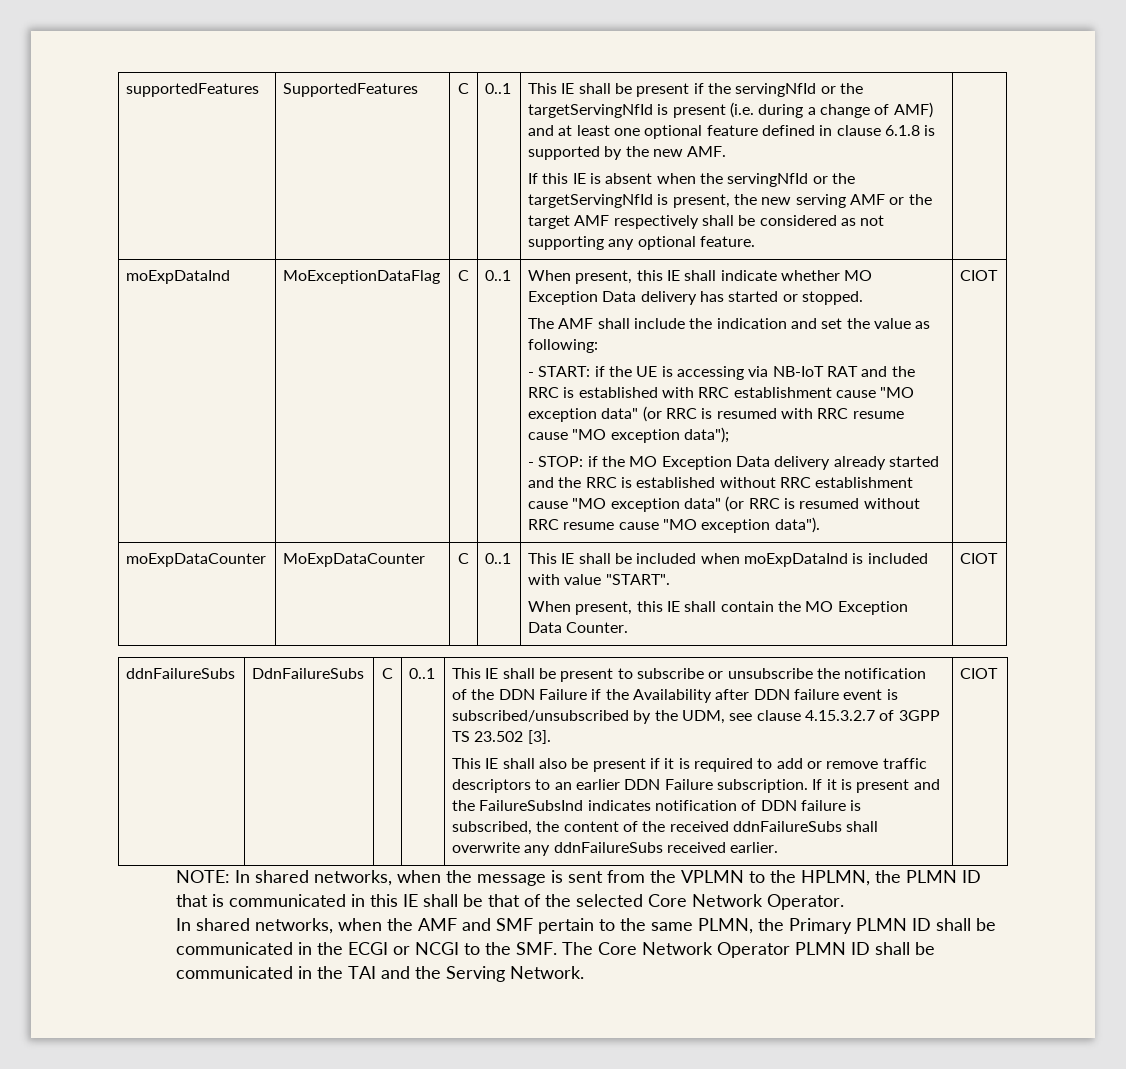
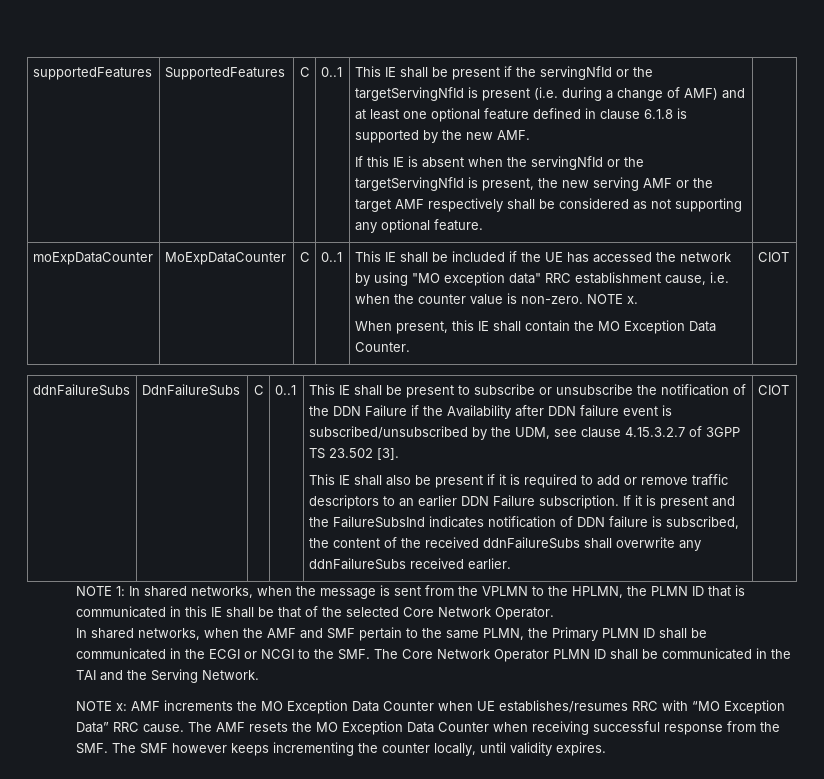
[126,270,231,284] [283,270,441,284] [458,270,469,281] [485,270,512,281] [528,270,873,284] [528,291,863,305] [528,318,931,329] [528,339,599,353] [528,366,915,380] [528,387,915,398] [528,406,904,422] [528,427,730,443] [528,456,939,470] [528,477,914,488] [528,496,920,512] [528,517,820,533] [960,270,999,281] // moExpDataInd | MoExceptionDataFlag | C | 0..1 | When present, this IE shall indicate whether MO Exception Data delivery has started or stopped. // The AMF shall include the indication and set the value as following: // - START: if the UE is accessing via NB-IoT RAT and the RRC is established with RRC establishment cause "MO exception data" (or RRC is resumed with RRC resume cause "MO exception data"); // - STOP: if the MO Exception Data delivery already started and the RRC is established without RRC establishment cause "MO exception data" (or RRC is resumed without RRC resume cause "MO exception data"). | CIOT -> (483, 225) none
[700,553,928,567] [528,574,670,585] when moExpDataInd is included with value "START". -> [508,251,731,263] [354,272,729,286] [354,293,638,305] if the UE has accessed the network by using "MO exception data" RRC establishment cause, i.e. when the counter value is non-zero. NOTE x.
[175,870,230,883] NOTE: -> [76,586,126,596] NOTE 1:
(584, 972) none -> [76,700,786,714] [76,721,781,735] [76,742,607,756] // NOTE x: AMF increments the MO Exception Data Counter when UE establishes/resumes RRC with “MO Exception Data” RRC cause. The AMF resets the MO Exception Data Counter when receiving successful response from the SMF. The SMF however keeps incrementing the counter locally, until validity expires.

